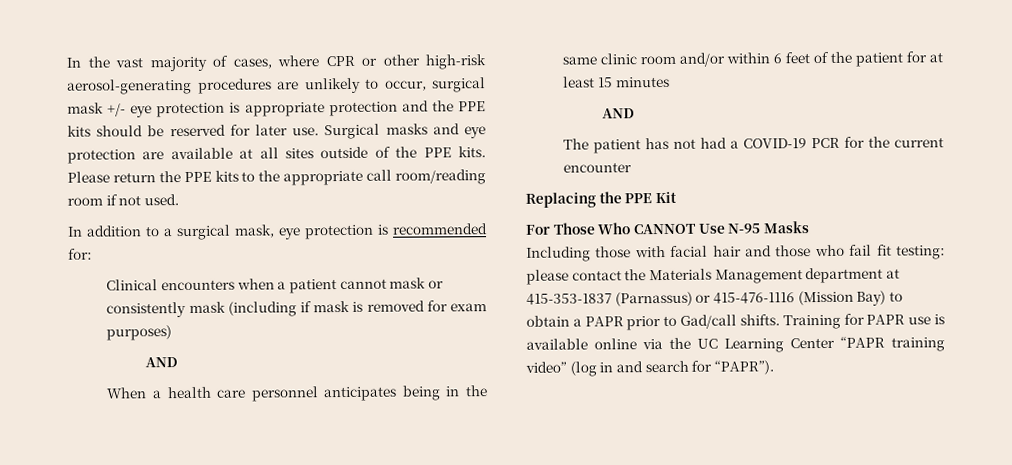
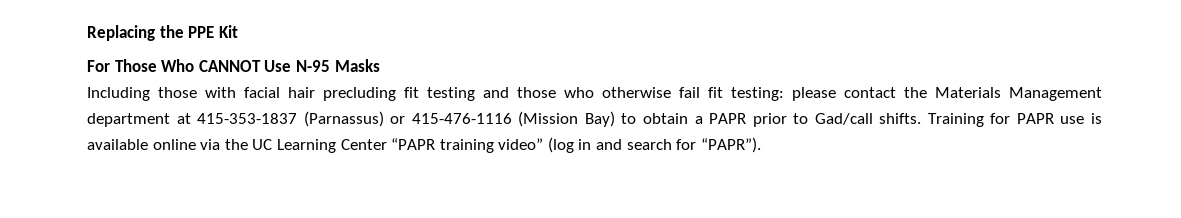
[66,54,486,72] [67,77,486,95] [67,100,486,118] [67,123,486,140] [67,146,486,164] [67,169,486,186] [67,194,179,206] [67,223,488,241] [68,248,92,260] [106,277,444,294] [106,300,487,318] [106,325,173,341] [144,357,178,368] [106,385,488,402] [562,51,943,67] [563,76,670,88] [601,108,635,119] [563,136,944,154] [563,162,633,173] In the vast majority of cases, where CPR or other high-risk aerosol-generating procedures are unlikely to occur, surgical mask +/- eye protection is appropriate protection and the PPE kits should be reserved for later use. Surgical masks and eye protection are available at all sites outside of the PPE kits. Please return the PPE kits to the appropriate call room/reading room if not used. // In addition to a surgical mask, eye protection is recommended for: // Clinical encounters when a patient cannot mask or consistently mask (including if mask is removed for exam purposes) // AND // When a health care personnel anticipates being in the same clinic room and/or within 6 feet of the patient for at least 15 minutes // AND // The patient has not had a COVID-19 PCR for the current encounter // -> (87, 33) none
(742, 251) none -> [323,87,475,101] precluding fit testing
(845, 250) none -> [602,87,671,98] otherwise

